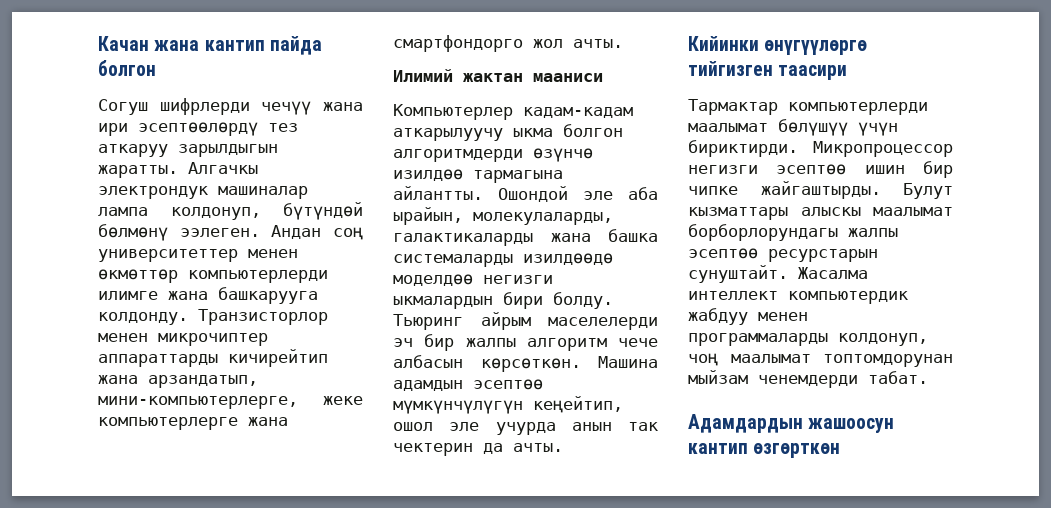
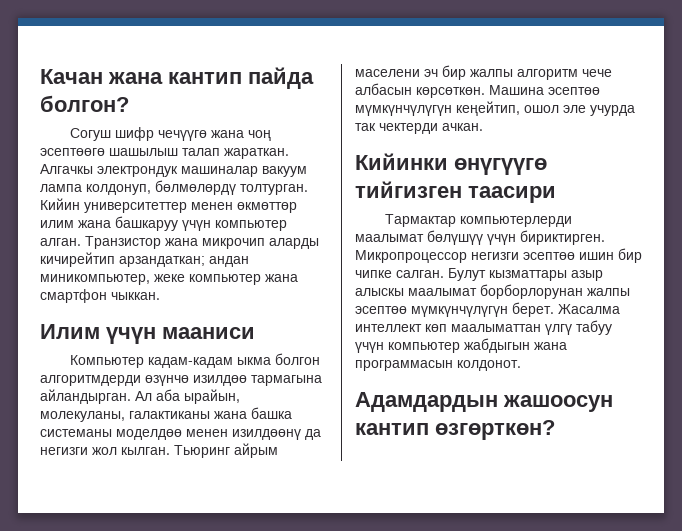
[98,60,156,76] болгон -> [40,95,129,112] болгон?
[159,98,363,115] [98,122,298,136] [98,144,278,157] [98,165,178,178] шифрлерди чечүү жана ири эсептөөлөрдү тез аткаруу зарылдыгын жаратты. -> [114,127,271,141] [40,148,289,159] шифр чечүүгө жана чоң эсептөөгө шашылыш талап жараткан.
(308, 192) none -> [262,166,307,177] вакуум
[283,202,363,220] [98,224,363,241] [98,249,298,262] [98,269,328,283] [98,287,318,304] [98,309,328,325] [98,333,268,346] [98,349,328,367] [98,375,258,388] [98,396,363,409] [98,417,288,430] [393,35,623,52] [393,69,603,82] [393,104,633,120] [393,128,503,141] бүтүндөй бөлмөнү ээлеген. Андан соң университеттер менен өкмөттөр компьютерлерди илимге жана башкарууга колдонду. Транзисторлор менен микрочиптер аппараттарды кичирейтип жана арзандатып, мини-компьютерлерге, жеке компьютерлерге жана смартфондорго жол ачты. // Илимий жактан мааниси // Компьютерлер кадам-кадам аткарылуучу -> [155,180,308,195] [40,198,297,213] [40,216,287,231] [40,236,319,249] [40,252,249,267] [40,274,298,285] [40,289,160,303] [40,324,255,344] [69,355,233,368] бөлмөлөрдү толтурган. Кийин университеттер менен өкмөттөр илим жана башкаруу үчүн компьютер алган. Транзистор жана микрочип аларды кичирейтип арзандаткан; андан миникомпьютер, жеке компьютер жана смартфон чыккан. // Илим үчүн мааниси // Компьютер кадам-кадам
[393,186,658,202] [393,207,613,225] [393,229,658,246] [393,253,613,267] [393,274,553,286] [393,292,613,309] айлантты. Ошондой эле аба ырайын, молекулаларды, галактикаларды жана башка системаларды изилдөөдө моделдөө негизги ыкмалардын бири болду. -> [40,389,240,404] [40,407,292,422] [40,429,321,440] [40,447,170,455] айландырган. Ал аба ырайын, молекуланы, галактиканы жана башка системаны моделдөө менен изилдөөнү да негизги жол кылган.
[548,317,658,330] маселелерди -> [355,69,420,77] маселени
[393,380,463,391] адамдын -> (544, 90) none
[571,422,658,431] [393,443,563,456] анын так чектерин да ачты. -> [355,123,483,134] так чектерди ачкан.
[764,40,868,55] өнүгүүлөргө -> [454,158,547,175] өнүгүүгө
[688,140,798,157] бириктирди. -> [520,230,605,245] бириктирген.
[760,181,881,199] жайгаштырды. -> [396,270,444,278] салган.
(788, 213) none -> [571,270,603,281] азыр
[688,224,838,241] борборлорундагы -> [480,284,583,299] борборлорунан
[768,249,878,262] [688,265,868,283] [688,291,908,304] [688,308,808,325] [688,333,928,346] [688,353,953,367] [688,370,928,388] ресурстарын сунуштайт. Жасалма интеллект компьютердик жабдуу менен программаларды колдонуп, чоң маалымат топтомдорунан мыйзам ченемдерди табат. -> [411,302,620,317] [355,320,612,335] [355,338,567,353] [355,360,521,371] мүмкүнчүлүгүн берет. Жасалма интеллект көп маалыматтан үлгү табуу үчүн компьютер жабдыгын жана программасын колдонот.
[753,443,841,458] өзгөрткөн -> [435,420,555,440] өзгөрткөн?

